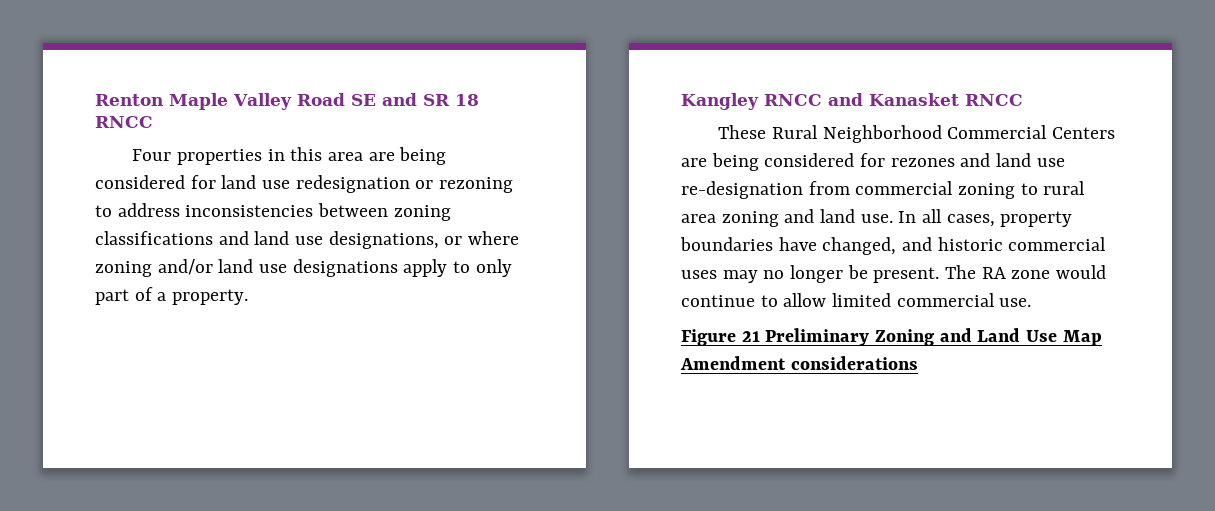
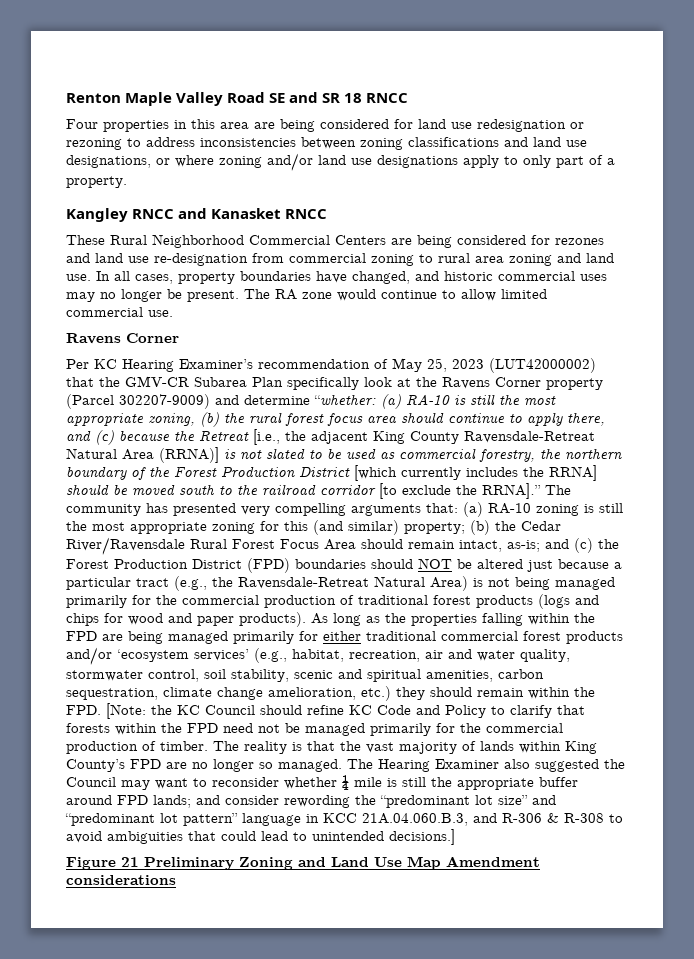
(1032, 302) none -> [66,333,179,344] [66,358,596,373] [66,376,603,390] [66,394,556,409] [66,412,605,427] [66,429,595,445] [66,447,622,463] [66,465,597,481] [66,483,571,499] [66,502,623,517] [66,520,561,535] [66,537,619,555] [66,558,622,573] [66,576,615,591] [66,594,599,609] [66,612,595,627] [66,631,623,644] [66,647,570,665] [66,669,544,682] [66,686,595,701] [66,703,585,719] [66,723,563,736] [66,741,597,754] [66,759,625,772] [66,775,578,790] [66,795,556,808] [65,813,623,826] [66,829,455,845] // Ravens Corner // Per KC Hearing Examiner’s recommendation of May 25, 2023 (LUT42000002) that the GMV-CR Subarea Plan specifically look at the Ravens Corner property (Parcel 302207-9009) and determine “whether: (a) RA-10 is still the most appropriate zoning, (b) the rural forest focus area should continue to apply there, and (c) because the Retreat [i.e., the adjacent King County Ravensdale-Retreat Natural Area (RRNA)] is not slated to be used as commercial forestry, the northern boundary of the Forest Production District [which currently includes the RRNA] should be moved south to the railroad corridor [to exclude the RRNA].” The community has presented very compelling arguments that: (a) RA-10 zoning is still the most appropriate zoning for this (and similar) property; (b) the Cedar River/Ravensdale Rural Forest Focus Area should remain intact, as-is; and (c) the Forest Production District (FPD) boundaries should NOT be altered just because a particular tract (e.g., the Ravensdale-Retreat Natural Area) is not being managed primarily for the commercial production of traditional forest products (logs and chips for wood and paper products). As long as the properties falling within the FPD are being managed primarily for either traditional commercial forest products and/or ‘ecosystem services’ (e.g., habitat, recreation, air and water quality, stormwater control, soil stability, scenic and spiritual amenities, carbon sequestration, climate change amelioration, etc.) they should remain within the FPD. [Note: the KC Council should refine KC Code and Policy to clarify that forests within the FPD need not be managed primarily for the commercial production of timber. The reality is that the vast majority of lands within King County’s FPD are no longer so managed. The Hearing Examiner also suggested the Council may want to reconsider whether ¼ mile is still the appropriate buffer around FPD lands; and consider rewording the “predominant lot size” and “predominant lot pattern” language in KCC 21A.04.060.B.3, and R-306 & R-308 to avoid ambiguities that could lead to unintended decisions.]

